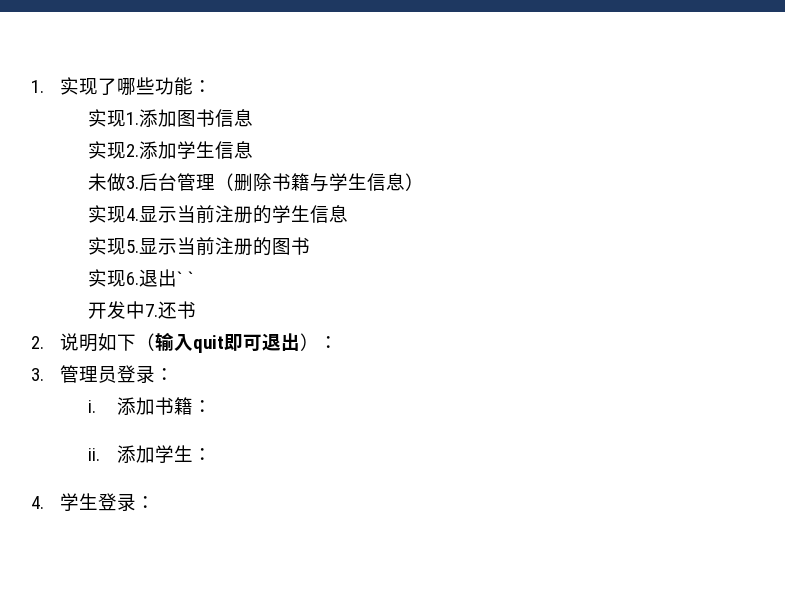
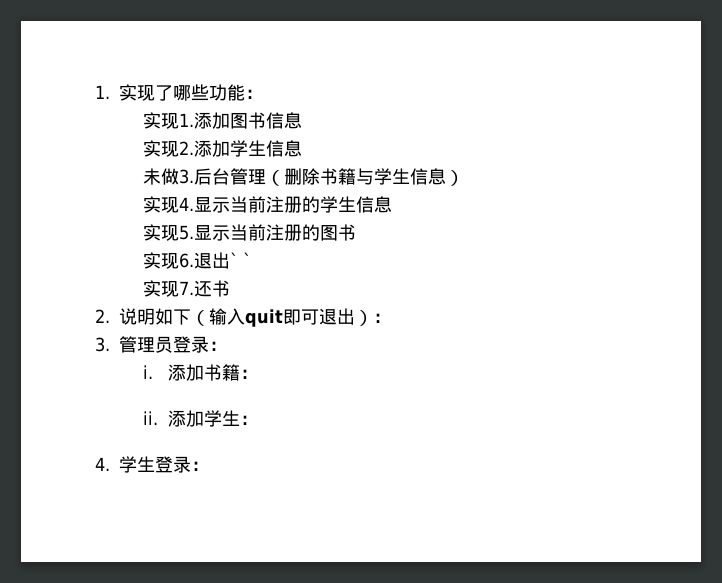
[88,301,146,319] 开发中 -> [143,280,180,297] 实现

